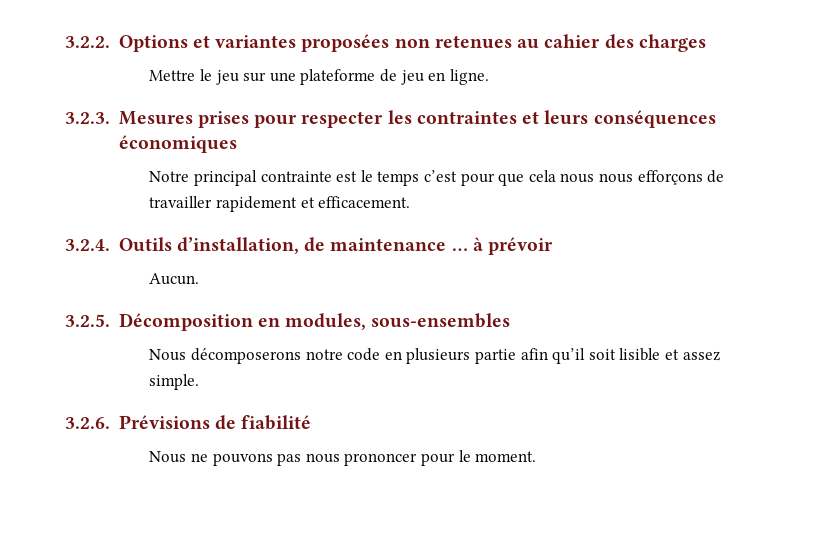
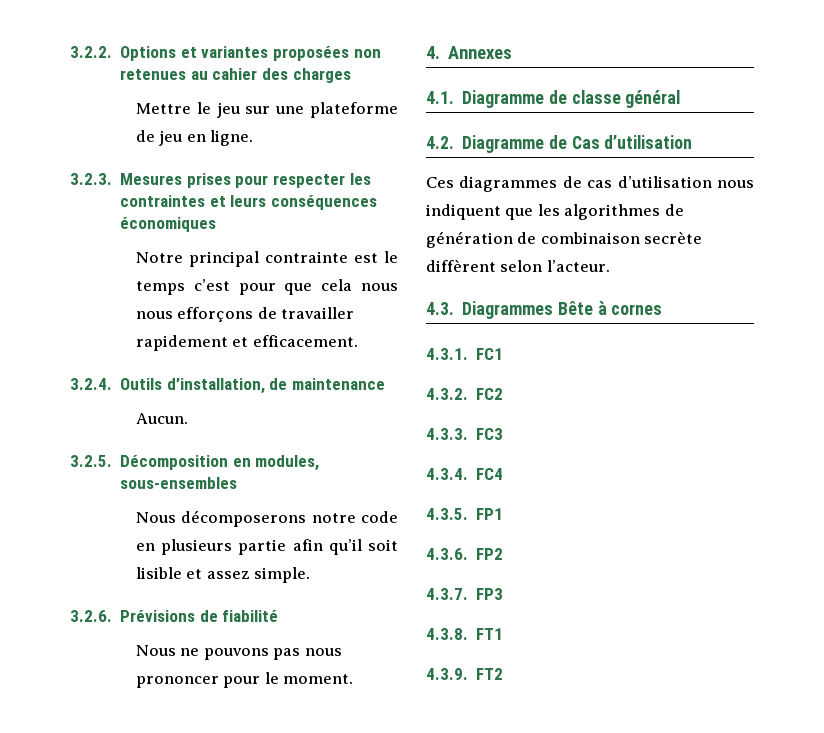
[451,237,554,255] … à prévoir -> (386, 384) none
(537, 456) none -> [426,46,513,59] [426,90,681,108] [426,135,693,153] [426,176,754,192] [426,204,684,220] [426,231,703,248] [426,259,610,272] [426,301,663,319] [426,348,504,360] [426,388,504,400] [426,428,504,440] [426,468,504,480] [426,508,504,520] [426,548,504,560] [426,588,504,600] [426,628,504,640] [426,668,504,680] // 4. Annexes // 4.1. Diagramme de classe général // 4.2. Diagramme de Cas d’utilisation // Ces diagrammes de cas d’utilisation nous indiquent que les algorithmes de génération de combinaison secrète diffèrent selon l’acteur. // 4.3. Diagrammes Bête à cornes // 4.3.1. FC1 // 4.3.2. FC2 // 4.3.3. FC3 // 4.3.4. FC4 // 4.3.5. FP1 // 4.3.6. FP2 // 4.3.7. FP3 // 4.3.8. FT1 // 4.3.9. FT2

